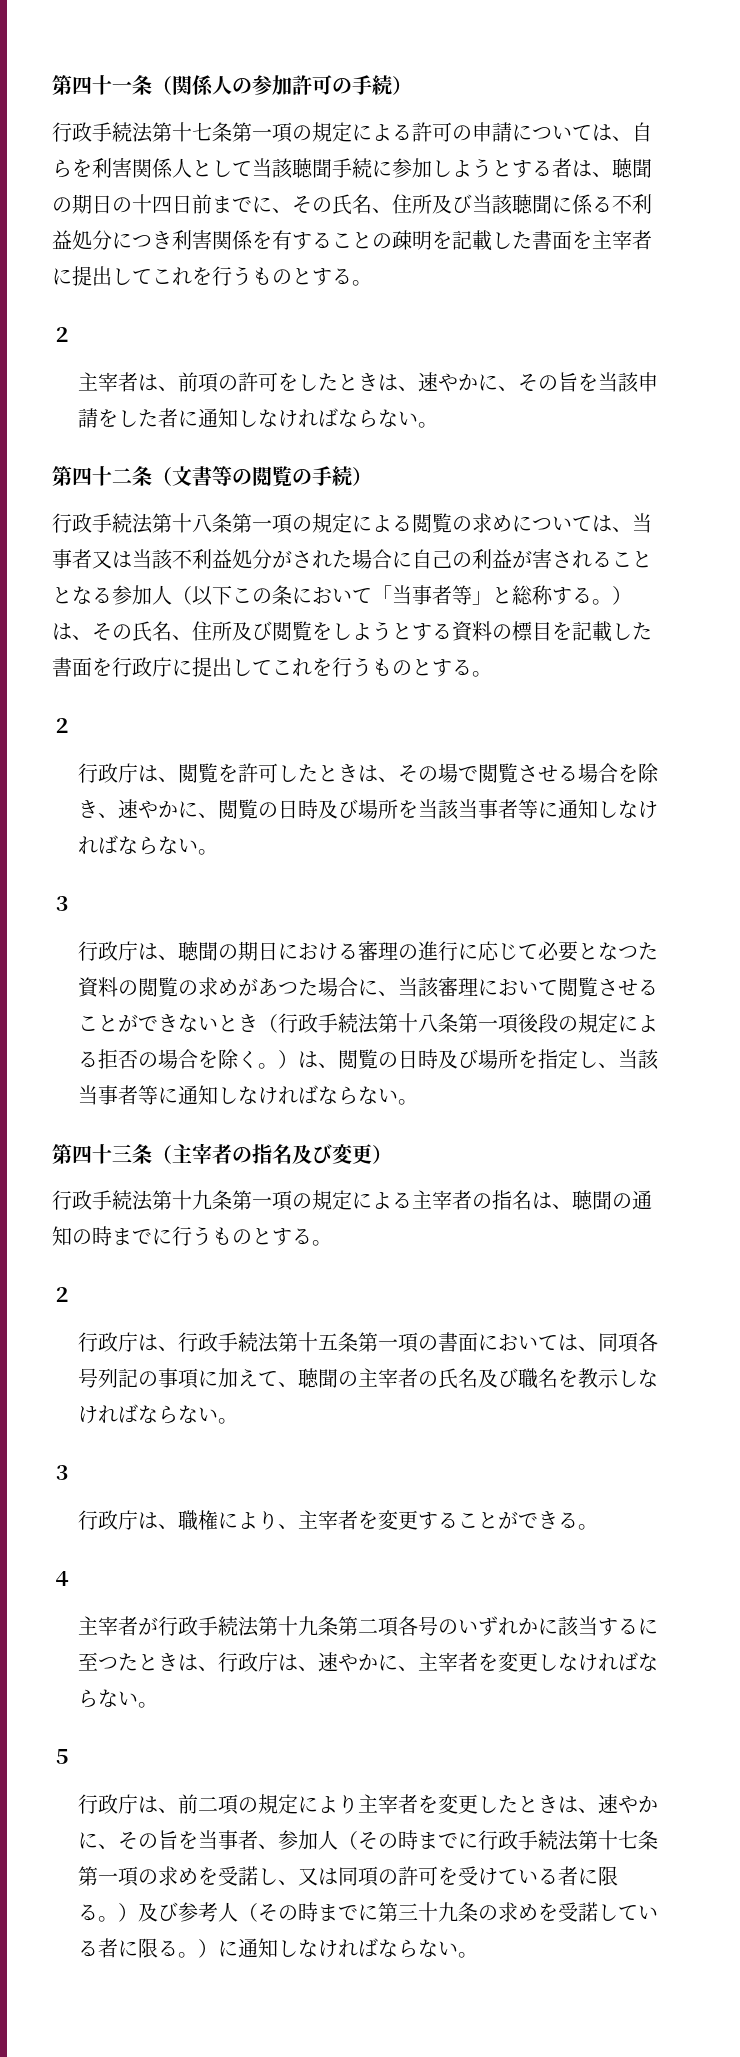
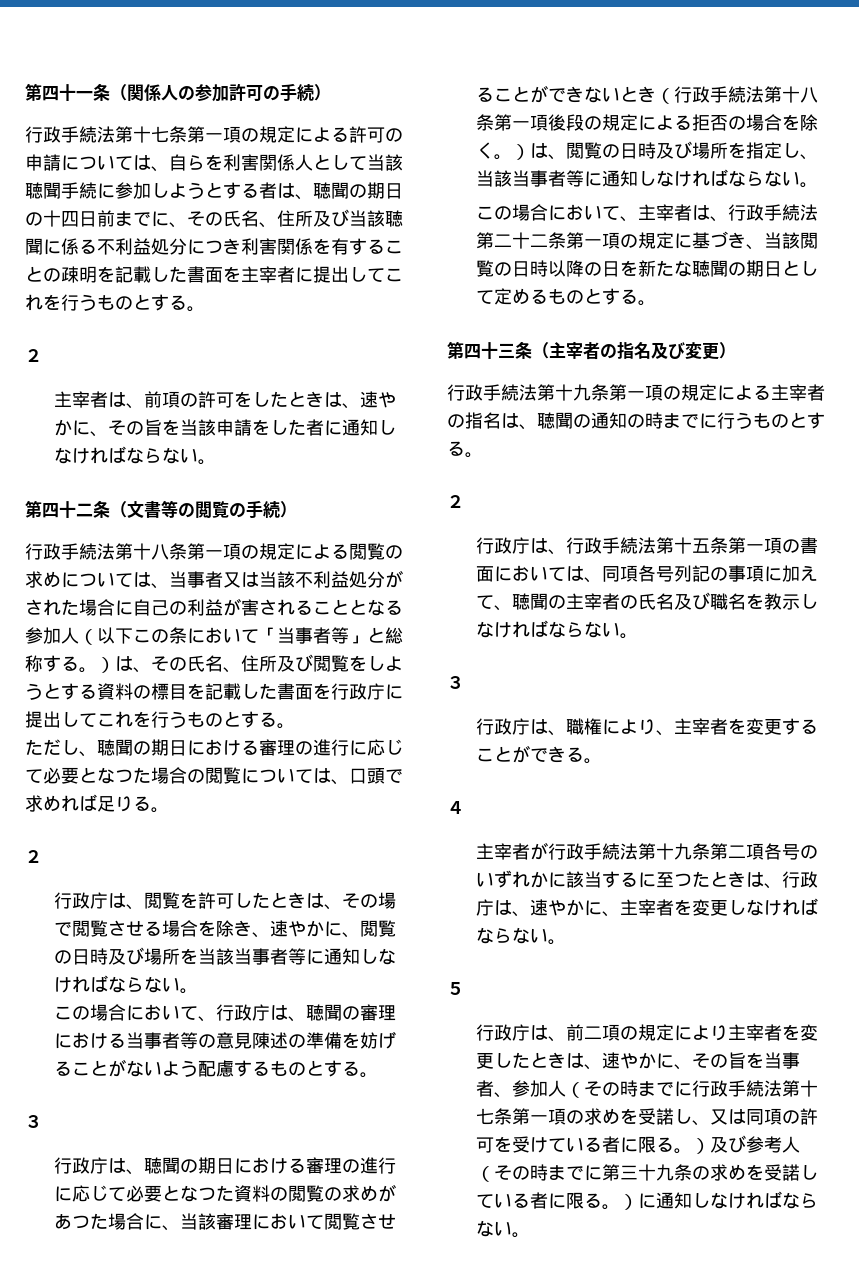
(492, 674) none -> [25,739,403,757] [25,767,403,785] [25,794,169,813] // ただし、聴聞の期日における審理の進行に応じて必要となつた場合の閲覧については、口頭で求めれば足りる。
(219, 852) none -> [53,1004,396,1022] [53,1031,396,1049] [53,1059,378,1078] // この場合において、行政庁は、聴聞の審理における当事者等の意見陳述の準備を妨げることがないよう配慮するものとする。
(419, 1102) none -> [475,204,818,222] [475,231,818,250] [475,260,818,277] [475,288,656,306] // この場合において、主宰者は、行政手続法第二十二条第一項の規定に基づき、当該閲覧の日時以降の日を新たな聴聞の期日として定めるものとする。

